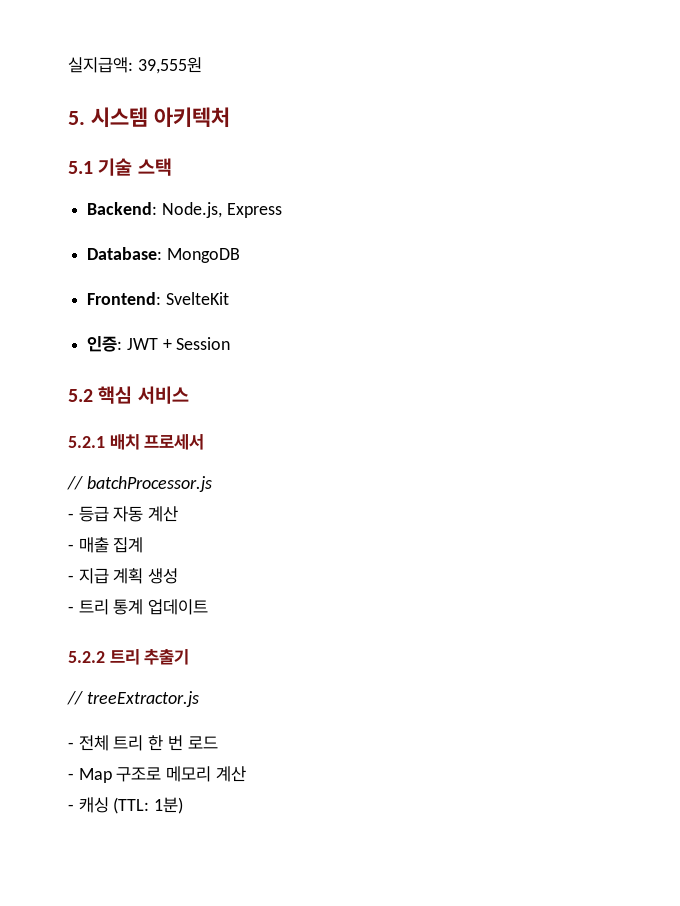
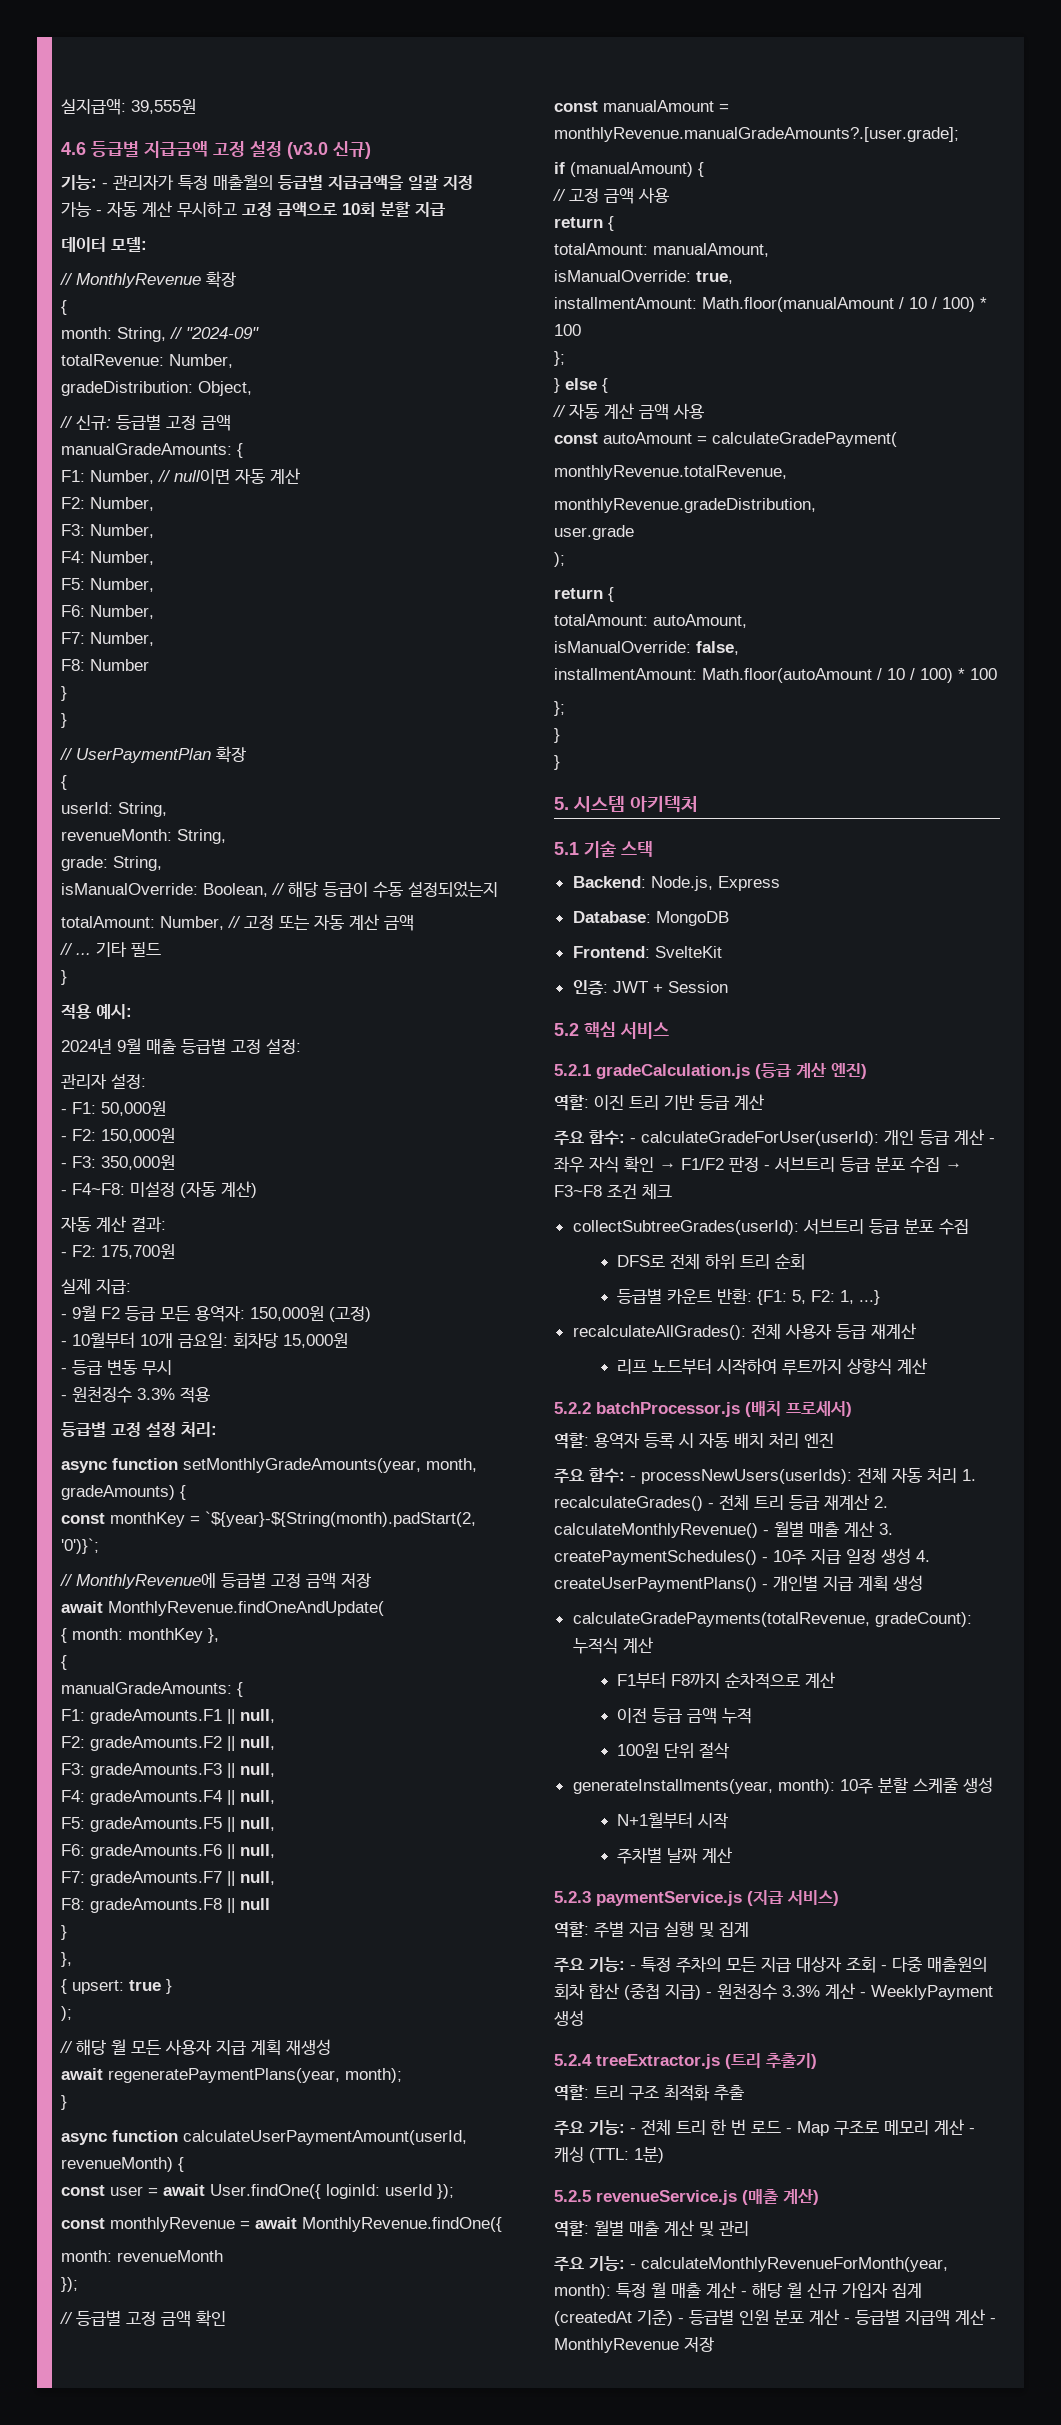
(202, 65) none -> [61,141,371,159] [61,174,473,190] [61,201,446,217] [61,237,147,252] [60,271,236,288] [61,300,67,315] [61,327,259,342] [61,354,233,368] [61,381,252,396] [60,414,231,431] [61,443,243,458] [61,468,300,484] [61,497,154,511] [61,524,154,538] [61,551,154,565] [61,578,154,592] [61,605,154,619] [61,632,154,646] [61,659,149,671] [61,686,67,701] [61,713,67,728] [60,746,246,763] [61,775,67,790] [61,802,167,817] [61,829,226,844] [61,856,162,871] [61,881,498,898] [61,914,414,931] [60,942,161,957] [61,970,67,985] [61,1004,132,1019] [61,1038,301,1054] [61,1074,146,1089] [61,1101,166,1116] [61,1128,175,1143] [61,1155,175,1170] [61,1181,257,1198] [61,1216,166,1232] [61,1244,175,1259] [61,1278,131,1294] [61,1305,371,1322] [61,1332,348,1349] [61,1360,172,1375] [61,1386,210,1403] [61,1422,217,1437] [61,1458,477,1473] [61,1485,186,1500] [61,1511,476,1527] [61,1538,99,1554] [60,1572,371,1589] [61,1601,384,1616] [61,1628,219,1643] [61,1655,67,1670] [61,1682,243,1697] [61,1709,275,1724] [61,1736,275,1751] [61,1763,275,1778] [61,1790,275,1805] [61,1817,275,1832] [61,1844,275,1859] [61,1871,275,1886] [61,1898,270,1913] [61,1925,67,1940] [61,1952,72,1967] [61,1979,172,1994] [61,2006,72,2021] [60,2039,331,2056] [61,2068,402,2083] [61,2095,67,2110] [61,2130,467,2145] [61,2157,184,2172] [61,2184,454,2199] [61,2217,502,2232] [61,2250,223,2262] [61,2277,78,2292] [60,2310,226,2327] [554,100,729,112] [554,127,959,142] [554,162,704,177] [553,187,669,204] [554,216,614,231] [554,243,769,257] [554,270,733,284] [554,297,987,312] [554,324,581,336] [554,351,565,366] [554,378,608,393] [553,403,704,420] [554,432,897,447] [554,465,787,480] [554,498,816,513] [554,525,634,540] [554,552,565,567] [554,587,614,602] [554,614,747,628] [554,641,739,655] [554,668,997,683] [554,701,565,716] [554,728,560,743] [554,755,560,770] // 4.6 등급별 지급금액 고정 설정 (v3.0 신규) // 기능: - 관리자가 특정 매출월의 등급별 지급금액을 일괄 지정 가능 - 자동 계산 무시하고 고정 금액으로 10회 분할 지급 // 데이터 모델: // // MonthlyRevenue 확장 // { // month: String, // "2024-09" // totalRevenue: Number, // gradeDistribution: Object, // // 신규: 등급별 고정 금액 // manualGradeAmounts: { // F1: Number, // null이면 자동 계산 // F2: Number, // F3: Number, // F4: Number, // F5: Number, // F6: Number, // F7: Number, // F8: Number // } // } // // UserPaymentPlan 확장 // { // userId: String, // revenueMonth: String, // grade: String, // isManualOverride: Boolean, // 해당 등급이 수동 설정되었는지 // totalAmount: Number, // 고정 또는 자동 계산 금액 // // ... 기타 필드 // } // 적용 예시: // 2024년 9월 매출 등급별 고정 설정: // 관리자 설정: // - F1: 50,000원 // - F2: 150,000원 // - F3: 350,000원 // - F4~F8: 미설정 (자동 계산) // 자동 계산 결과: // - F2: 175,700원 // 실제 지급: // - 9월 F2 등급 모든 용역자: 150,000원 (고정) // - 10월부터 10개 금요일: 회차당 15,000원 // - 등급 변동 무시 // - 원천징수 3.3% 적용 // 등급별 고정 설정 처리: // async function setMonthlyGradeAmounts(year, month, gradeAmounts) { // const monthKey = `${year}-${String(month).padStart(2, '0')}`; // // MonthlyRevenue에 등급별 고정 금액 저장 // await MonthlyRevenue.findOneAndUpdate( // { month: monthKey }, // { // manualGradeAmounts: { // F1: gradeAmounts.F1 || null, // F2: gradeAmounts.F2 || null, // F3: gradeAmounts.F3 || null, // F4: gradeAmounts.F4 || null, // F5: gradeAmounts.F5 || null, // F6: gradeAmounts.F6 || null, // F7: gradeAmounts.F7 || null, // F8: gradeAmounts.F8 || null // } // }, // { upsert: true } // ); // // 해당 월 모든 사용자 지급 계획 재생성 // await regeneratePaymentPlans(year, month); // } // async function calculateUserPaymentAmount(userId, revenueMonth) { // const user = await User.findOne({ loginId: userId }); // const monthlyRevenue = await MonthlyRevenue.findOne({ // month: revenueMonth // }); // // 등급별 고정 금액 확인 // const manualAmount = monthlyRevenue.manualGradeAmounts?.[user.grade]; // if (manualAmount) { // // 고정 금액 사용 // return { // totalAmount: manualAmount, // isManualOverride: true, // installmentAmount: Math.floor(manualAmount / 10 / 100) * 100 // }; // } else { // // 자동 계산 금액 사용 // const autoAmount = calculateGradePayment( // monthlyRevenue.totalRevenue, // monthlyRevenue.gradeDistribution, // user.grade // ); // return { // totalAmount: autoAmount, // isManualOverride: false, // installmentAmount: Math.floor(autoAmount / 10 / 100) * 100 // }; // } // }
[109,434,205,450] [67,476,212,492] [68,506,179,522] [68,537,144,553] [68,568,179,584] [68,599,209,615] [68,649,190,665] [67,691,199,707] 배치 프로세서 // // batchProcessor.js // - 등급 자동 계산 // - 매출 집계 // - 지급 계획 생성 // - 트리 통계 업데이트 // 5.2.2 트리 추출기 // // treeExtractor.js // -> [596,1063,867,1079] [554,1094,764,1111] [554,1129,995,1146] [554,1156,962,1173] [554,1183,672,1199] [572,1219,969,1235] [617,1253,806,1270] [617,1288,881,1305] [572,1323,916,1340] [617,1358,928,1375] [554,1401,852,1417] [554,1432,834,1449] [554,1467,976,1484] [554,1494,888,1511] [554,1521,893,1538] [554,1548,930,1565] [554,1575,923,1592] [572,1612,972,1627] [572,1637,653,1654] [617,1672,836,1689] [617,1708,753,1724] [617,1742,730,1759] [572,1777,993,1794] [617,1812,729,1829] [617,1847,733,1864] [554,1890,839,1906] [554,1921,749,1938] [554,1956,987,1973] [554,1983,993,2000] [554,2010,584,2026] [554,2053,817,2069] [554,2085,744,2101] [554,2120,625,2135] gradeCalculation.js (등급 계산 엔진) // 역할: 이진 트리 기반 등급 계산 // 주요 함수: - calculateGradeForUser(userId): 개인 등급 계산 - 좌우 자식 확인 → F1/F2 판정 - 서브트리 등급 분포 수집 → F3~F8 조건 체크 // collectSubtreeGrades(userId): 서브트리 등급 분포 수집 // DFS로 전체 하위 트리 순회 // 등급별 카운트 반환: {F1: 5, F2: 1, ...} // recalculateAllGrades(): 전체 사용자 등급 재계산 // 리프 노드부터 시작하여 루트까지 상향식 계산 // 5.2.2 batchProcessor.js (배치 프로세서) // 역할: 용역자 등록 시 자동 배치 처리 엔진 // 주요 함수: - processNewUsers(userIds): 전체 자동 처리 1. recalculateGrades() - 전체 트리 등급 재계산 2. calculateMonthlyRevenue() - 월별 매출 계산 3. createPaymentSchedules() - 10주 지급 일정 생성 4. createUserPaymentPlans() - 개인별 지급 계획 생성 // calculateGradePayments(totalRevenue, gradeCount): 누적식 계산 // F1부터 F8까지 순차적으로 계산 // 이전 등급 금액 누적 // 100원 단위 절삭 // generateInstallments(year, month): 10주 분할 스케줄 생성 // N+1월부터 시작 // 주차별 날짜 계산 // 5.2.3 paymentService.js (지급 서비스) // 역할: 주별 지급 실행 및 집계 // 주요 기능: - 특정 주차의 모든 지급 대상자 조회 - 다중 매출원의 회차 합산 (중첩 지급) - 원천징수 3.3% 계산 - WeeklyPayment 생성 // 5.2.4 treeExtractor.js (트리 추출기) // 역할: 트리 구조 최적화 추출 // 주요 기능:
(218, 742) // -> (781, 2127) none
(246, 774) // -> (964, 2127) none
(184, 805) none -> [554,2189,819,2205] [554,2220,749,2237] [554,2256,948,2272] [554,2282,922,2299] [554,2309,996,2326] [554,2337,714,2353] // 5.2.5 revenueService.js (매출 계산) // 역할: 월별 매출 계산 및 관리 // 주요 기능: - calculateMonthlyRevenueForMonth(year, month): 특정 월 매출 계산 - 해당 월 신규 가입자 집계 (createdAt 기준) - 등급별 인원 분포 계산 - 등급별 지급액 계산 - MonthlyRevenue 저장

